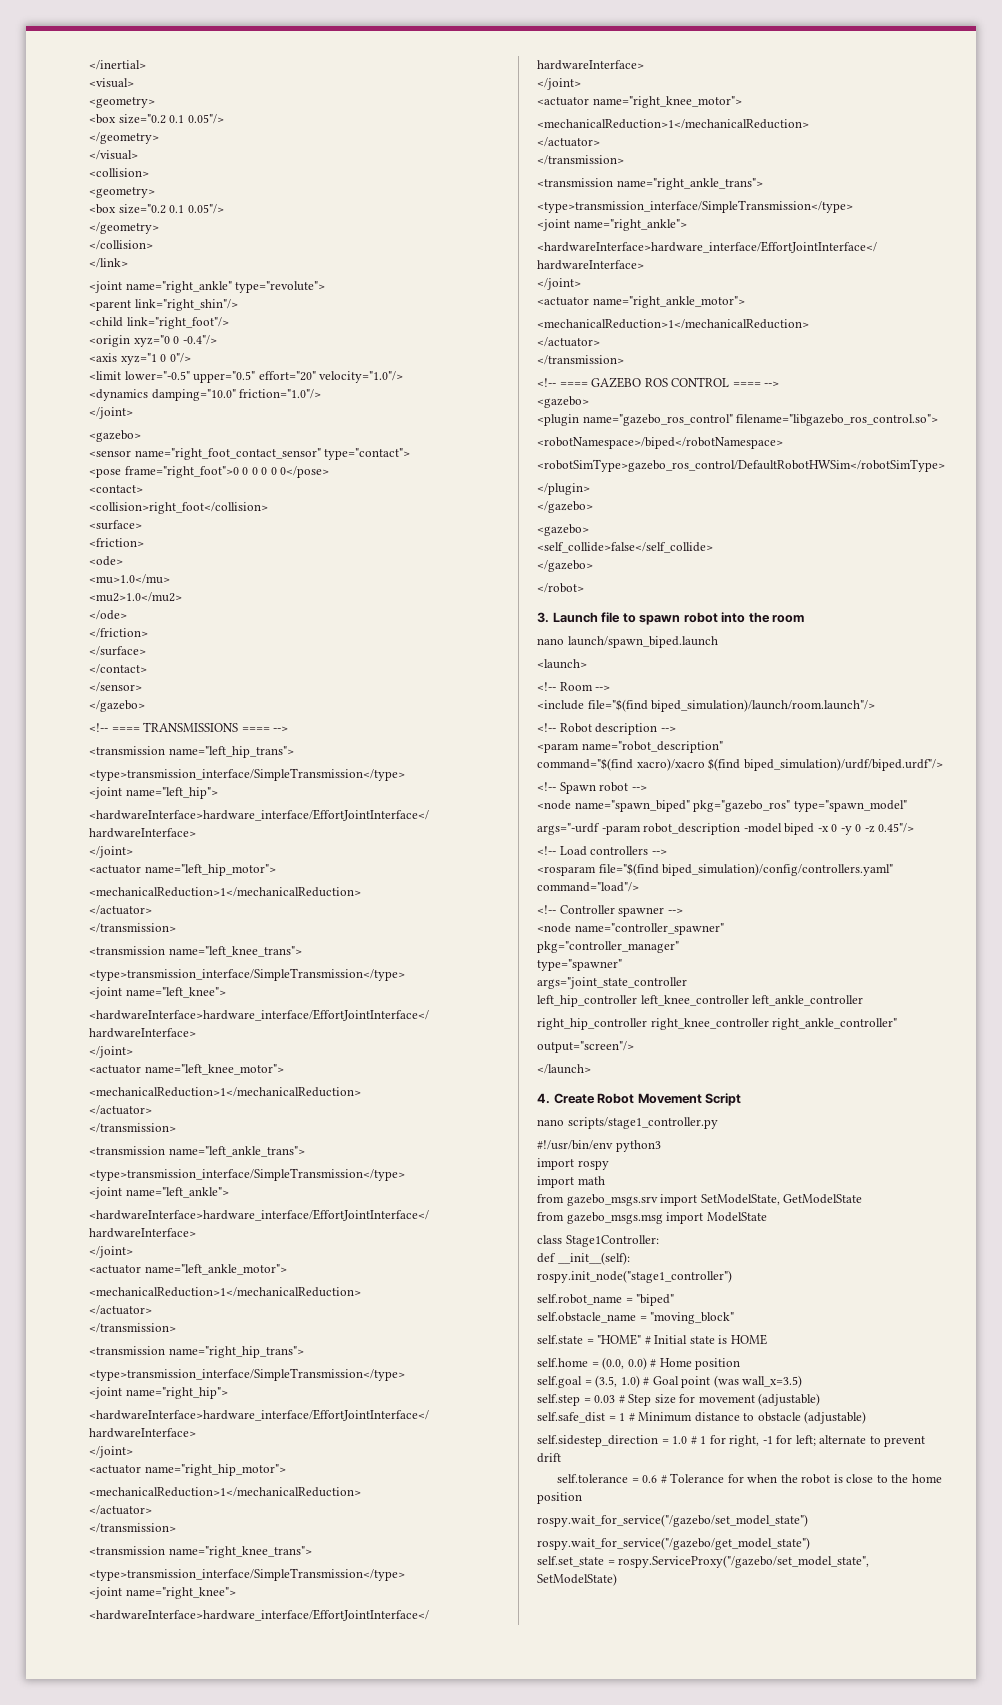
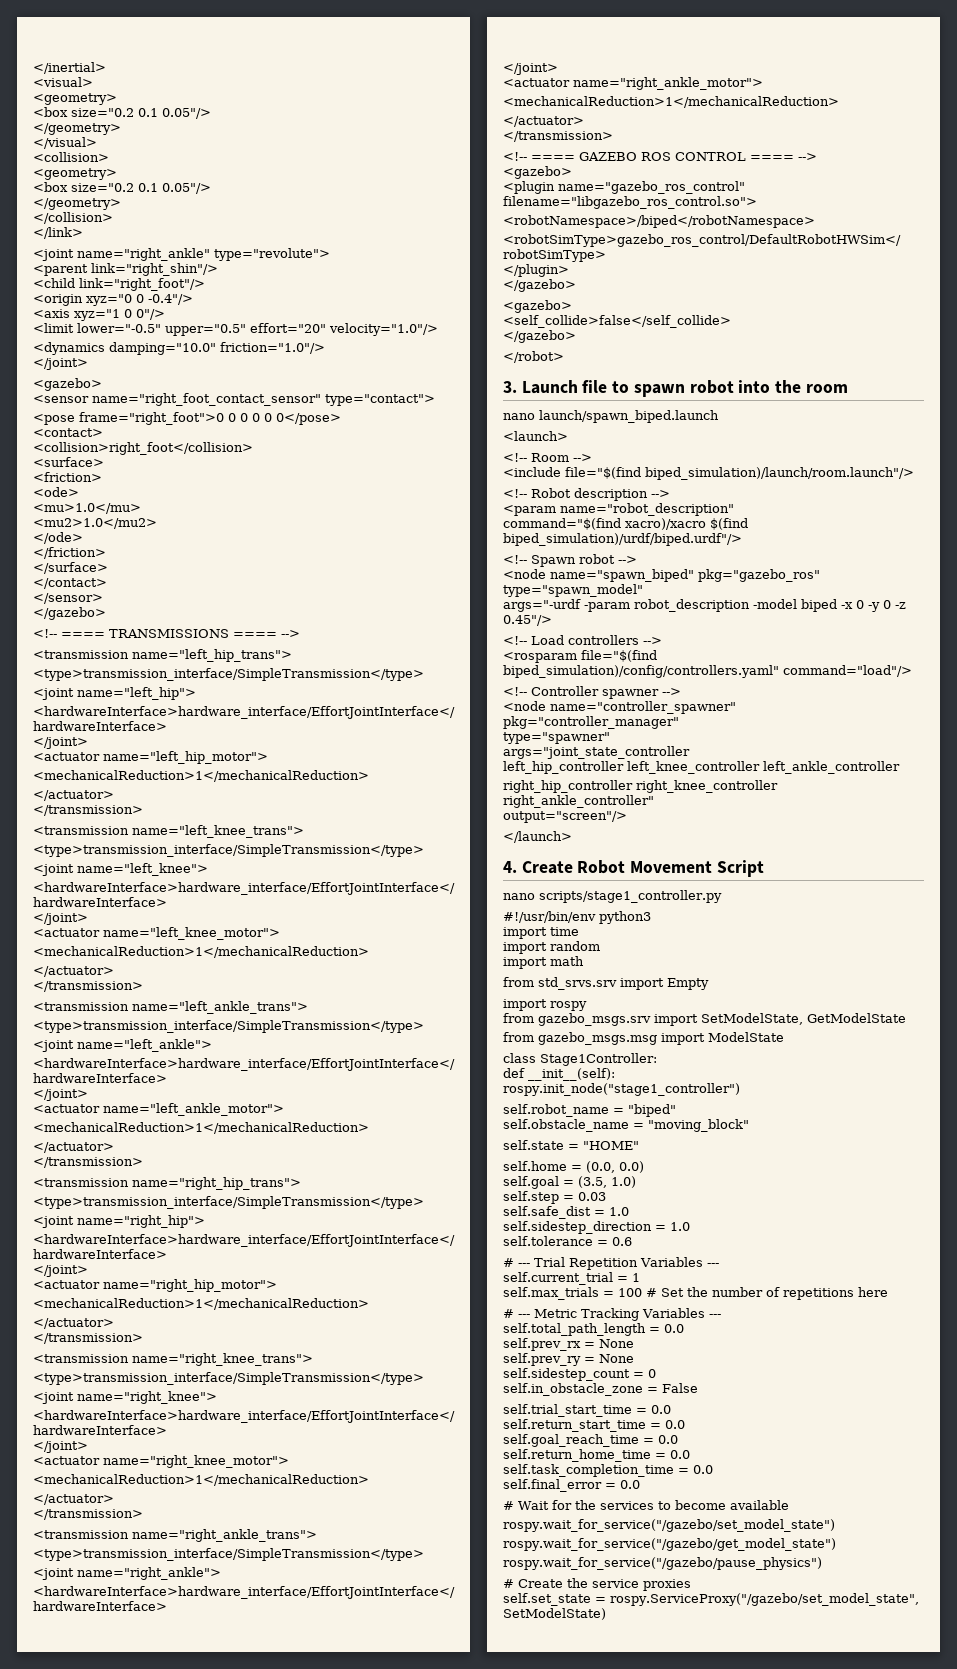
[577,1160,609,1170] rospy -> [550,927,579,936] [503,941,600,954] time // import random
(605, 1180) none -> [503,977,709,990] [503,999,587,1011] // from std_srvs.srv import Empty // import rospy
[644,1334,767,1345] # Initial state is HOME -> (639, 1145) none
[650,1358,741,1370] # Home position -> (644, 1167) none
[643,1375,803,1388] [537,1393,821,1406] [537,1411,867,1424] [537,1435,926,1447] [537,1453,561,1463] [556,1473,942,1484] [537,1492,582,1504] [537,1514,808,1527] [537,1537,810,1550] # Goal point (was wall_x=3.5) // self.step = 0.03 # Step size for movement (adjustable) // self.safe_dist = 1 # Minimum distance to obstacle (adjustable) // self.sidestep_direction = 1.0 # 1 for right, -1 for left; alternate to prevent drift // self.tolerance = 0.6 # Tolerance for when the robot is close to the home position // rospy.wait_for_service("/gazebo/set_model_state") // rospy.wait_for_service("/gazebo/get_model_state") -> [503,1191,606,1204] [503,1206,629,1219] [503,1221,690,1234] [503,1236,632,1246] [503,1257,719,1270] [503,1272,640,1285] [503,1287,888,1300] [503,1308,721,1321] [503,1323,684,1336] [503,1338,634,1351] [503,1353,634,1366] [503,1368,656,1381] [503,1383,698,1396] [503,1404,671,1417] [503,1419,685,1432] [503,1434,678,1447] [503,1449,690,1462] [503,1464,713,1477] [503,1479,640,1492] [503,1500,789,1510] [503,1519,835,1532] [503,1538,836,1551] [503,1557,822,1570] [503,1578,691,1591] // self.step = 0.03 // self.safe_dist = 1.0 // self.sidestep_direction = 1.0 // self.tolerance = 0.6 // # --- Trial Repetition Variables --- // self.current_trial = 1 // self.max_trials = 100 # Set the number of repetitions here // # --- Metric Tracking Variables --- // self.total_path_length = 0.0 // self.prev_rx = None // self.prev_ry = None // self.sidestep_count = 0 // self.in_obstacle_zone = False // self.trial_start_time = 0.0 // self.return_start_time = 0.0 // self.goal_reach_time = 0.0 // self.return_home_time = 0.0 // self.task_completion_time = 0.0 // self.final_error = 0.0 // # Wait for the services to become available // rospy.wait_for_service("/gazebo/set_model_state") // rospy.wait_for_service("/gazebo/get_model_state") // rospy.wait_for_service("/gazebo/pause_physics") // # Create the service proxies

